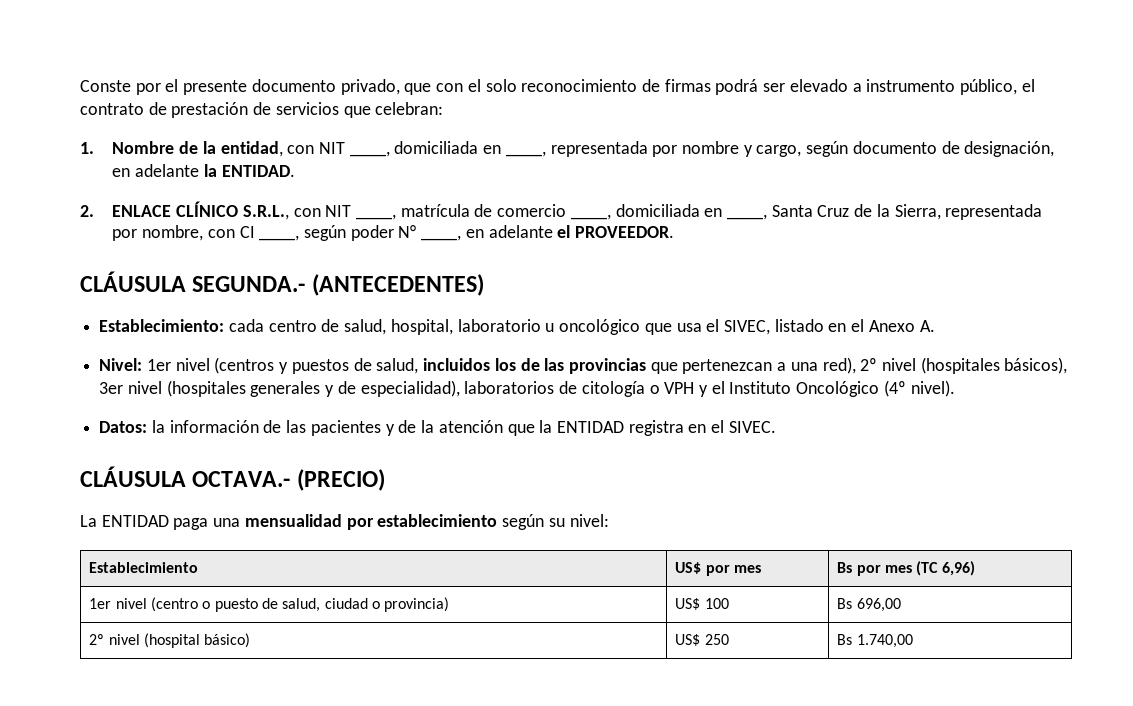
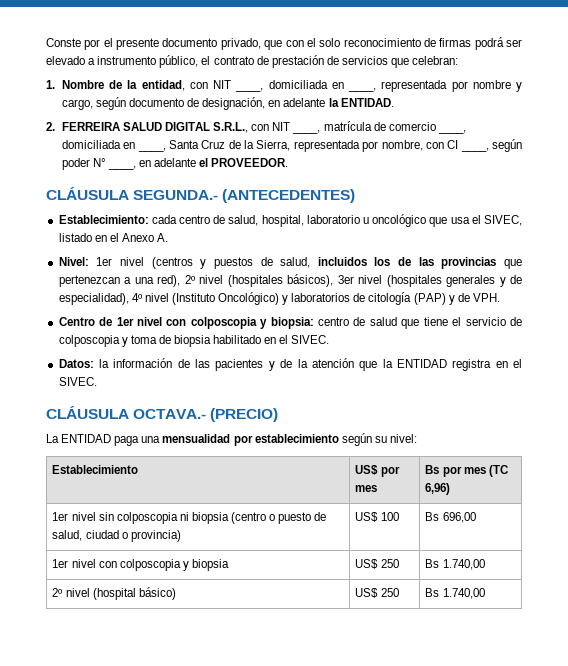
[112,201,239,217] ENLACE CLÍNICO -> [61,122,211,131] FERREIRA SALUD DIGITAL
[464,380,955,397] laboratorios de citología o VPH y el Instituto Oncológico (4º nivel). -> [131,292,500,305] [58,317,523,329] [58,335,330,347] 4º nivel (Instituto Oncológico) y laboratorios de citología (PAP) y de VPH. // Centro de 1er nivel con colposcopia y biopsia: centro de salud que tiene el servicio de colposcopia y toma de biopsia habilitado en el SIVEC.
(147, 603) none -> [98,512,229,524] sin colposcopia ni biopsia
(901, 605) none -> [52,559,229,571] [355,559,399,569] [425,559,485,570] // 1er nivel con colposcopia y biopsia | US$ 250 | Bs 1.740,00

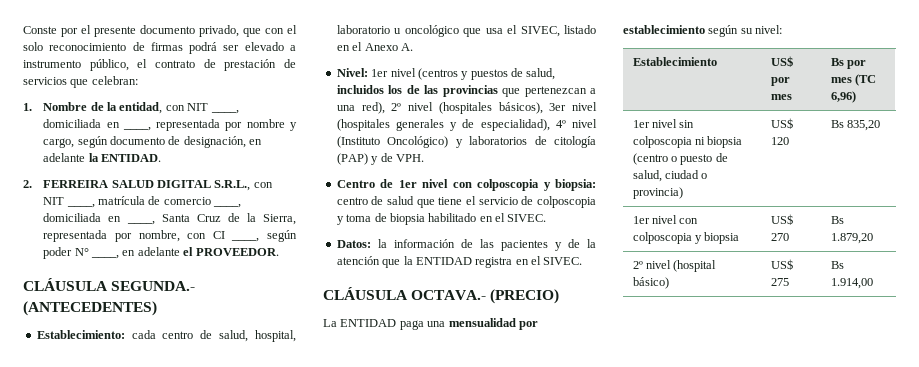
[380,512,399,521] [425,512,476,523] 100 | Bs 696,00 -> [770,137,789,145] [830,120,880,131] 120 | Bs 835,20
[380,559,399,568] [425,559,485,570] 250 | Bs 1.740,00 -> [770,233,789,241] [830,216,844,224] [830,233,873,244] 270 | Bs 1.879,20
[380,588,399,597] [425,588,485,599] 250 | Bs 1.740,00 -> [770,278,789,286] [830,261,844,269] [830,278,873,289] 275 | Bs 1.914,00

